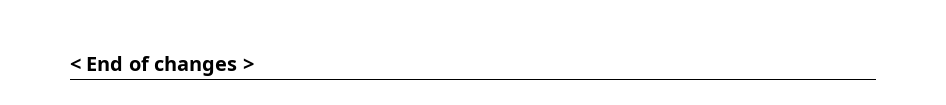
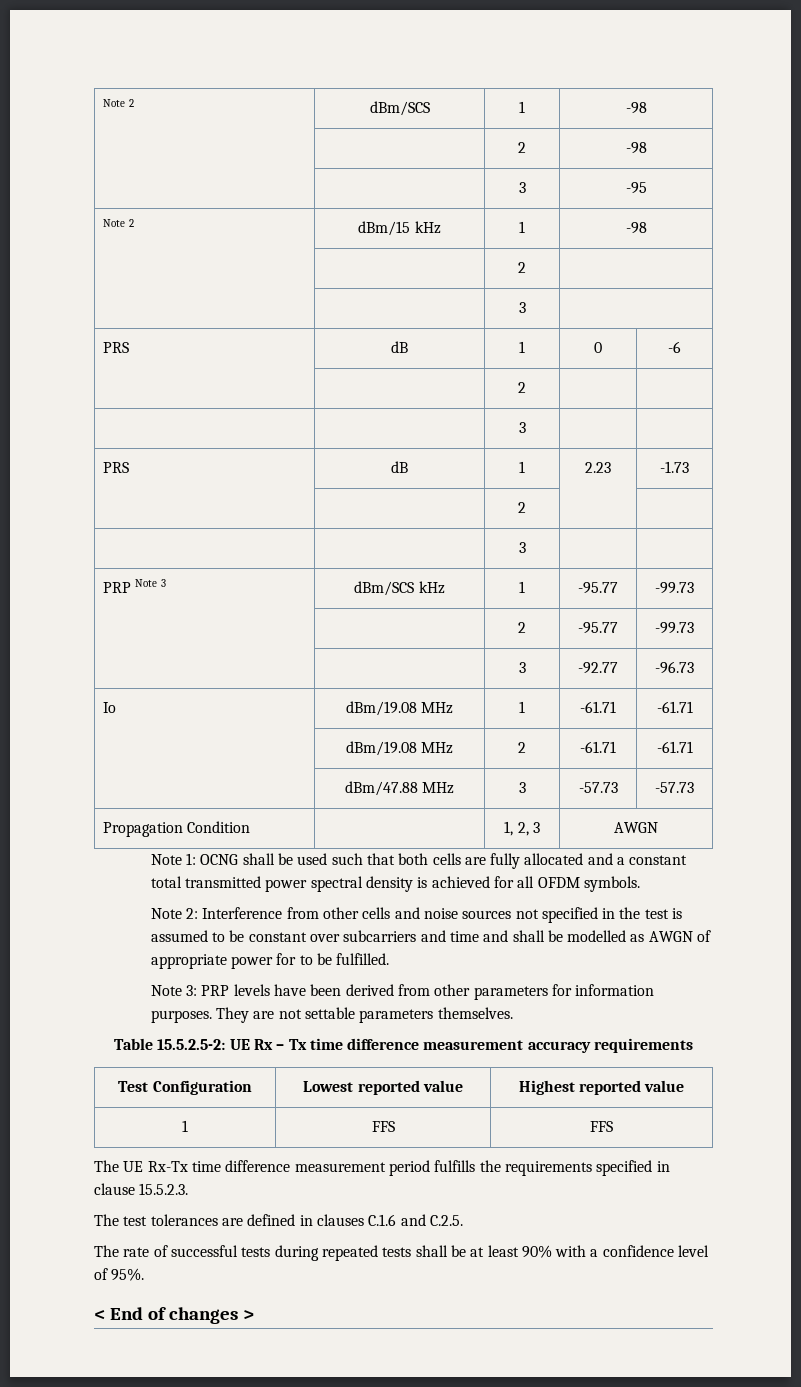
(70, 64) none -> [102,99,135,107] [369,101,430,116] [519,101,525,113] [625,102,647,114] [518,142,526,153] [625,142,647,154] [518,182,526,193] [625,182,647,194] [102,219,135,227] [358,221,441,236] [519,221,525,233] [625,222,647,234] [518,262,526,273] [518,302,526,313] [102,342,129,353] [391,341,408,353] [519,341,525,353] [594,342,602,353] [668,341,681,353] [518,382,526,393] [518,422,526,433] [102,462,129,473] [391,461,408,473] [519,461,525,473] [585,462,611,473] [660,461,689,473] [518,502,526,513] [518,542,526,553] [102,579,167,593] [354,581,445,596] [519,581,525,593] [578,582,618,594] [655,582,694,594] [518,622,526,633] [578,622,618,634] [655,622,694,634] [518,662,526,673] [578,662,618,674] [655,661,694,674] [102,702,116,713] [345,701,454,716] [519,701,525,713] [580,701,616,713] [656,701,693,713] [345,741,454,756] [518,742,526,753] [580,741,616,753] [656,741,693,753] [344,781,455,796] [518,782,526,793] [578,782,618,793] [655,782,694,793] [102,821,251,837] [504,821,540,836] [614,822,658,833] [150,853,688,869] [150,876,640,892] [150,907,683,923] [150,930,712,942] [150,953,390,969] [150,984,655,1000] [150,1007,513,1023] [113,1038,694,1053] [118,1080,252,1095] [303,1080,463,1095] [518,1080,685,1095] [182,1120,188,1132] [371,1121,395,1132] [590,1121,613,1132] [94,1160,670,1176] [94,1183,189,1195] [94,1214,463,1226] [94,1245,710,1261] [94,1268,145,1281] Note 2 | dBm/SCS | 1 | -98 // | | 2 | -98 // | | 3 | -95 // Note 2 | dBm/15 kHz | 1 | -98 // | | 2 | // | | 3 | // PRS | dB | 1 | 0 | -6 // | | 2 | | // | | 3 | | // PRS | dB | 1 | 2.23 | -1.73 // | | 2 | | // | | 3 | | // PRP Note 3 | dBm/SCS kHz | 1 | -95.77 | -99.73 // | | 2 | -95.77 | -99.73 // | | 3 | -92.77 | -96.73 // Io | dBm/19.08 MHz | 1 | -61.71 | -61.71 // | dBm/19.08 MHz | 2 | -61.71 | -61.71 // | dBm/47.88 MHz | 3 | -57.73 | -57.73 // Propagation Condition | | 1, 2, 3 | AWGN // Note 1: OCNG shall be used such that both cells are fully allocated and a constant total transmitted power spectral density is achieved for all OFDM symbols. // Note 2: Interference from other cells and noise sources not specified in the test is assumed to be constant over subcarriers and time and shall be modelled as AWGN of appropriate power for to be fulfilled. // Note 3: PRP levels have been derived from other parameters for information purposes. They are not settable parameters themselves. // Table 15.5.2.5-2: UE Rx – Tx time difference measurement accuracy requirements // Test Configuration | Lowest reported value | Highest reported value // 1 | FFS | FFS // The UE Rx-Tx time difference measurement period fulfills the requirements specified in clause 15.5.2.3. // The test tolerances are defined in clauses C.1.6 and C.2.5. // The rate of successful tests during repeated tests shall be at least 90% with a confidence level of 95%. //

